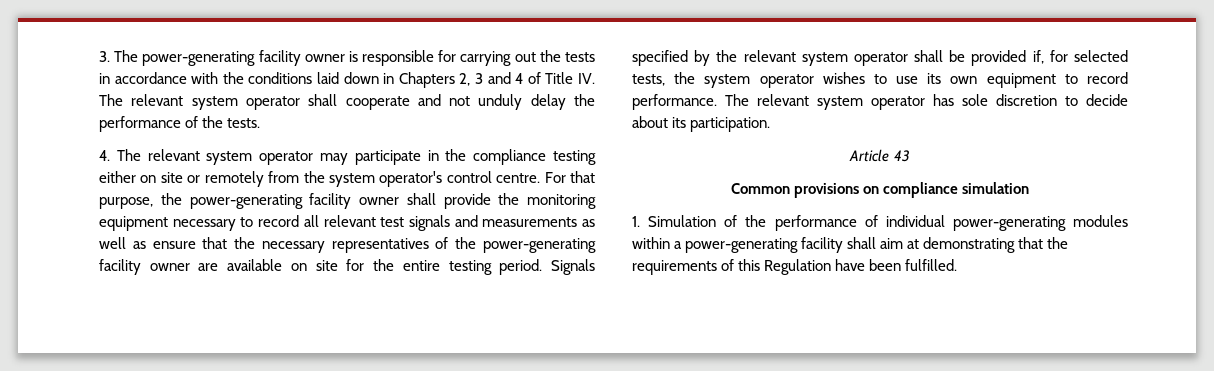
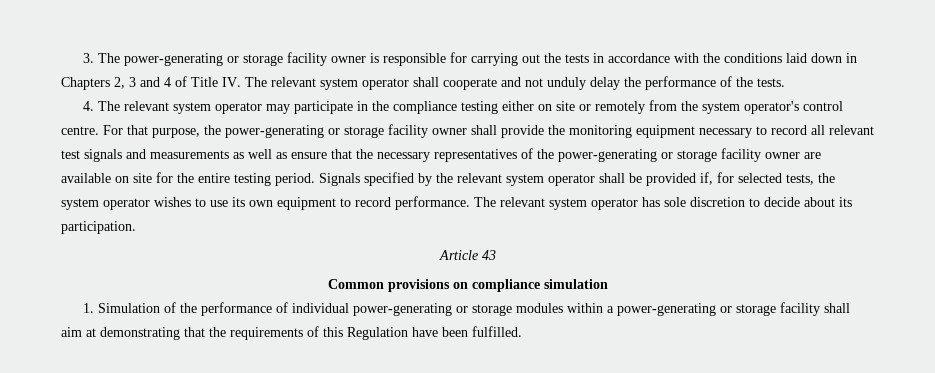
(256, 58) none -> [226,54,283,66] or storage
(303, 201) none -> [328,126,384,138] or storage
(596, 245) none -> [661,150,717,162] or storage
(1066, 223) none -> [455,304,512,316] or storage
(799, 245) none -> [719,304,776,316] or storage

